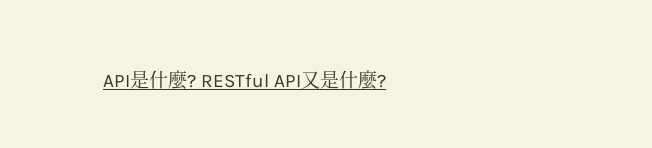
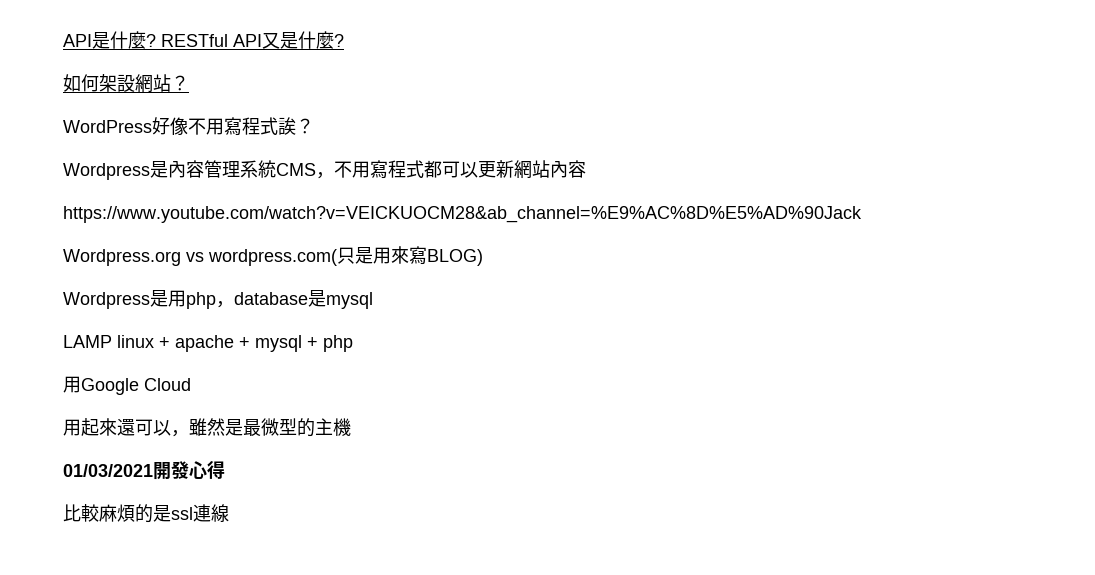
(387, 81) none -> [63,74,189,93] [63,117,314,136] [63,160,586,180] [63,206,862,223] [63,246,483,266] [63,290,373,309] [63,335,353,352] [63,376,191,395] [63,418,351,437] [63,461,225,480] [63,504,229,523] // 如何架設網站？ // WordPress好像不用寫程式誒？ // Wordpress是內容管理系統CMS，不用寫程式都可以更新網站內容 // https://www.youtube.com/watch?v=VEICKUOCM28&ab_channel=%E9%AC%8D%E5%AD%90Jack // Wordpress.org vs wordpress.com(只是用來寫BLOG) // Wordpress是用php，database是mysql // LAMP linux + apache + mysql + php // 用Google Cloud // 用起來還可以，雖然是最微型的主機 // 01/03/2021開發心得 // 比較麻煩的是ssl連線

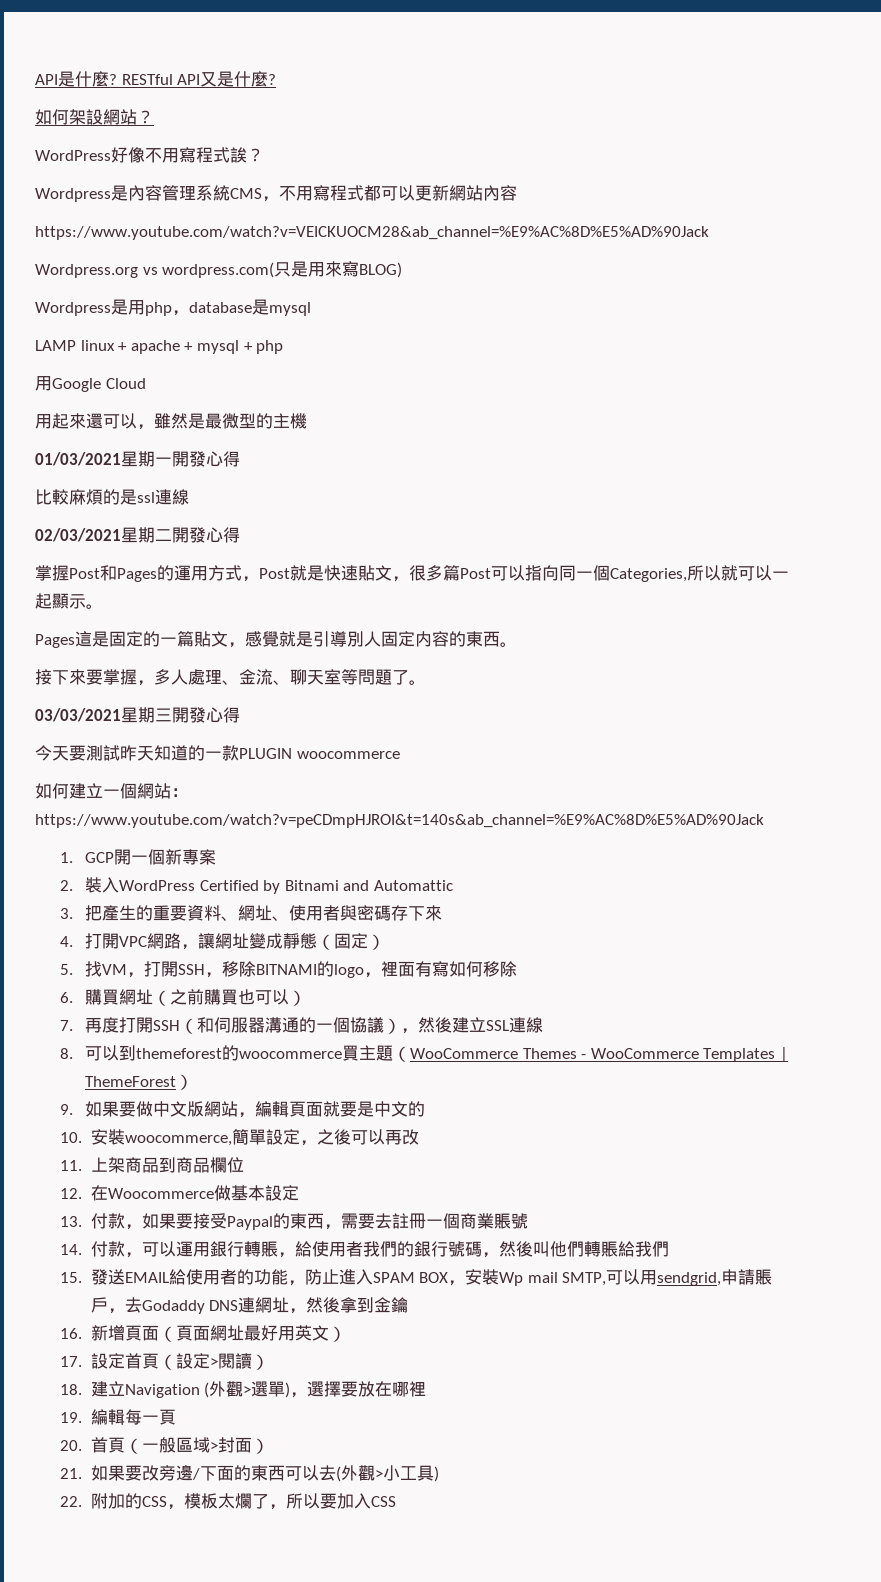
(153, 470) none -> [121,451,172,467] 星期一
(229, 513) none -> [35,527,240,543] [35,565,789,582] [35,593,103,609] [35,630,517,648] [35,669,426,686] [35,707,240,723] [35,745,400,761] [35,783,188,799] [35,814,764,828] [60,849,217,865] [60,877,454,894] [60,905,443,921] [60,933,386,950] [60,961,518,978] [60,989,307,1006] [60,1017,544,1034] [60,1045,789,1062] [85,1074,194,1090] [60,1101,426,1118] [60,1129,419,1146] [60,1157,244,1173] [60,1185,299,1201] [60,1213,528,1230] [60,1241,669,1258] [60,1269,773,1286] [90,1297,409,1314] [60,1325,346,1342] [60,1353,269,1370] [60,1381,427,1398] [60,1409,176,1425] [60,1437,269,1454] [60,1465,439,1482] [60,1493,396,1510] // 02/03/2021星期二開發心得 // 掌握Post和Pages的運用方式，Post就是快速貼文，很多篇Post可以指向同一個Categories,所以就可以一起顯示。 // Pages這是固定的一篇貼文，感覺就是引導別人固定内容的東西。 // 接下來要掌握，多人處理、金流、聊天室等問題了。 // 03/03/2021星期三開發心得 // 今天要測試昨天知道的一款PLUGIN woocommerce // 如何建立一個網站：https://www.youtube.com/watch?v=peCDmpHJROI&t=140s&ab_channel=%E9%AC%8D%E5%AD%90Jack // 1. GCP開一個新專案 // 2.裝入WordPress Certified by Bitnami and Automattic // 3.把產生的重要資料、網址、使用者與密碼存下來 // 4.打開VPC網路，讓網址變成靜態（固定） // 5.找VM，打開SSH，移除BITNAMI的logo，裡面有寫如何移除 // 6.購買網址（之前購買也可以） // 7.再度打開SSH（和伺服器溝通的一個協議），然後建立SSL連線 // 8.可以到themeforest的woocommerce買主題（WooCommerce Themes - WooCommerce Templates | ThemeForest） // 9.如果要做中文版網站，編輯頁面就要是中文的 // 10.安裝woocommerce,簡單設定，之後可以再改 // 11.上架商品到商品欄位 // 12.在Woocommerce做基本設定 // 13.付款，如果要接受Paypal的東西，需要去註冊一個商業賬號 // 14.付款，可以運用銀行轉賬，給使用者我們的銀行號碼，然後叫他們轉賬給我們 // 15.發送EMAIL給使用者的功能，防止進入SPAM BOX，安裝Wp mail SMTP,可以用sendgrid,申請賬戶，去Godaddy DNS連網址，然後拿到金鑰 // 16.新增頁面（頁面網址最好用英文） // 17.設定首頁（設定>閱讀） // 18.建立Navigation (外觀>選單)，選擇要放在哪裡 // 19.編輯每一頁 // 20.首頁（一般區域>封面） // 21.如果要改旁邊/下面的東西可以去(外觀>小工具) // 22.附加的CSS，模板太爛了，所以要加入CSS

